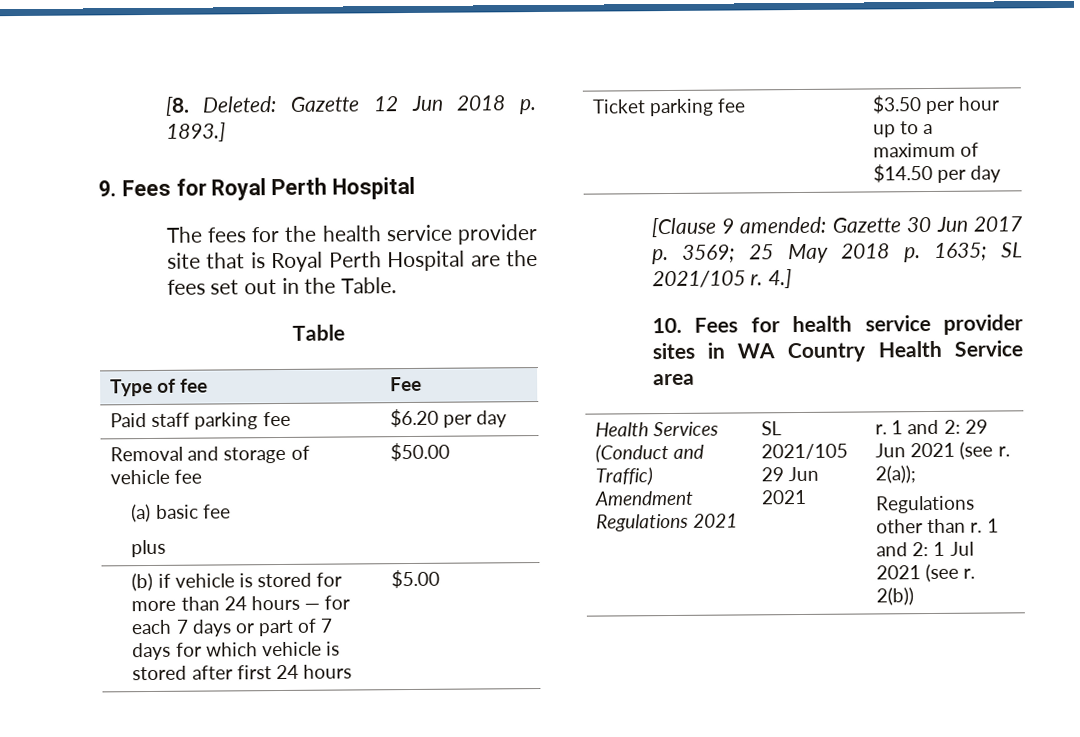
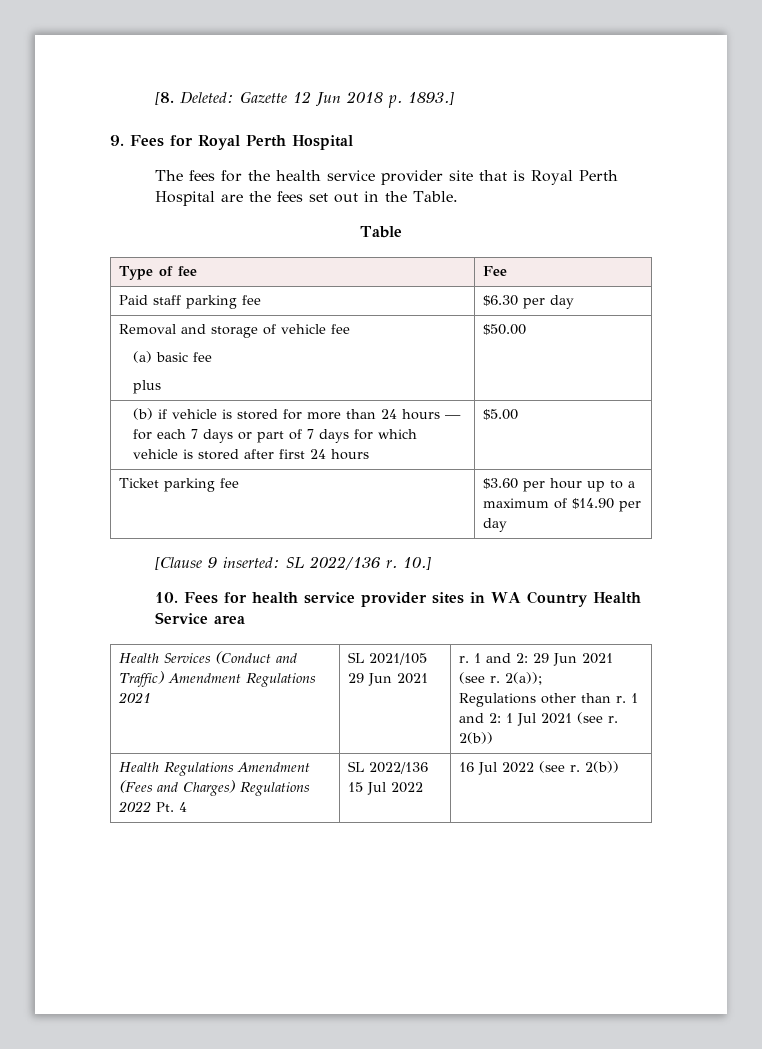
[390,408,440,428] $6.20 -> [483,295,519,306] $6.30
[872,95,923,114] $3.50 -> [483,478,519,489] $3.60
[873,163,934,183] $14.50 -> [572,498,615,509] $14.90
[739,216,1022,234] [651,242,1023,265] [651,269,792,289] amended: Gazette 30 Jun 2017 p. 3569; 25 May 2018 p. 1635; SL 2021/105 r. 4.] -> [223,556,432,570] inserted: SL 2022/136 r. 10.]
(915, 596) none -> [119,762,311,776] [119,780,311,796] [118,801,188,812] [348,761,429,774] [348,782,424,795] [459,761,620,775] // Health Regulations Amendment (Fees and Charges) Regulations 2022 Pt. 4 | SL 2022/136 15 Jul 2022 | 16 Jul 2022 (see r. 2(b))

